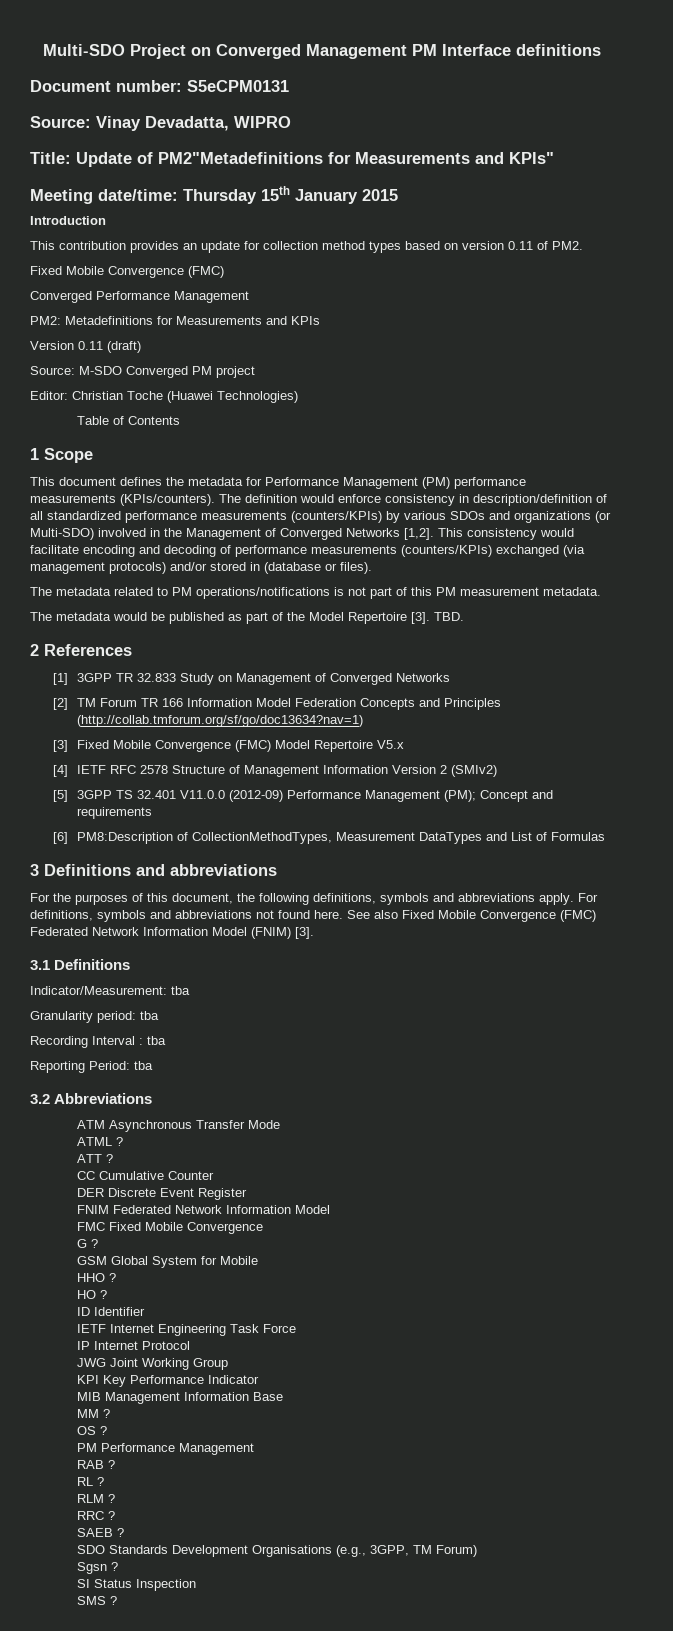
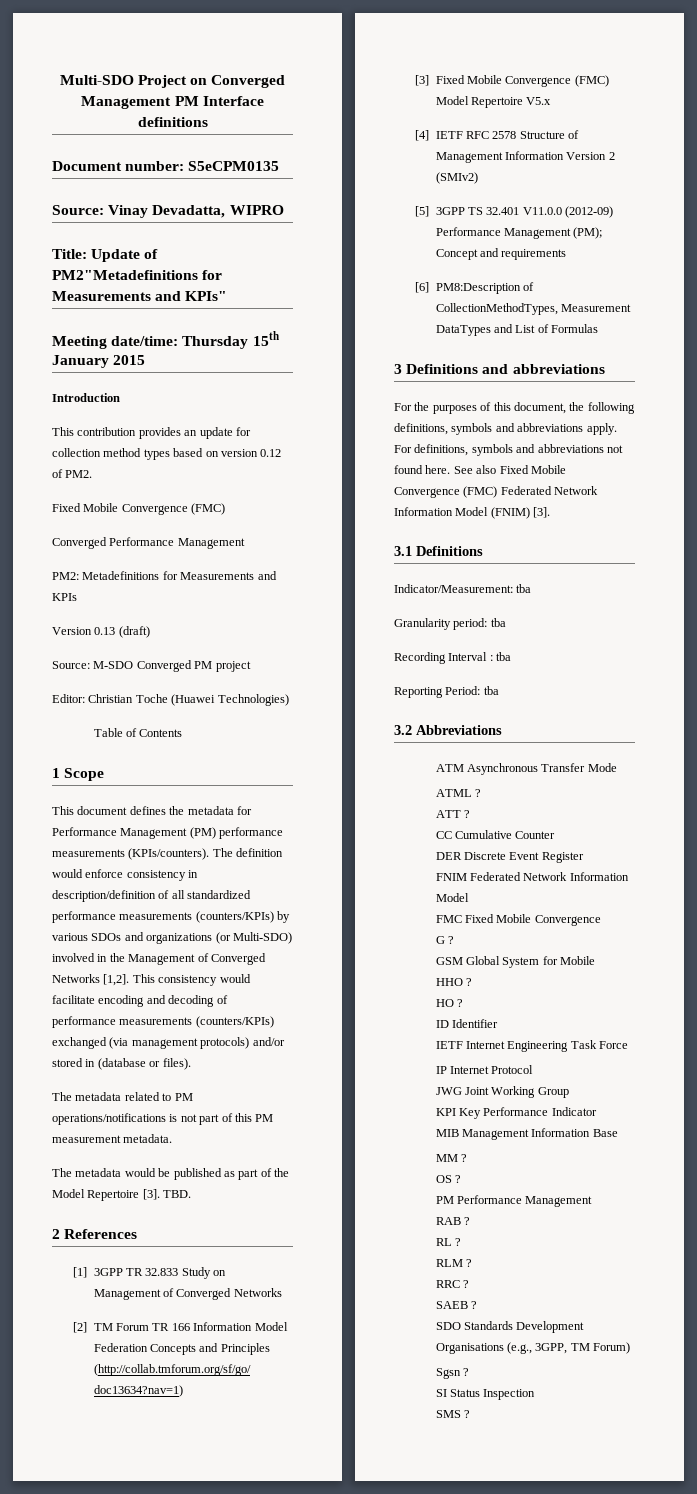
[187,80,289,92] S5eCPM0131 -> [188,161,280,171] S5eCPM0135
[508,241,533,250] 0.11 -> [260,449,282,457] 0.12
[78,341,103,350] 0.11 -> [94,627,116,635] 0.13

